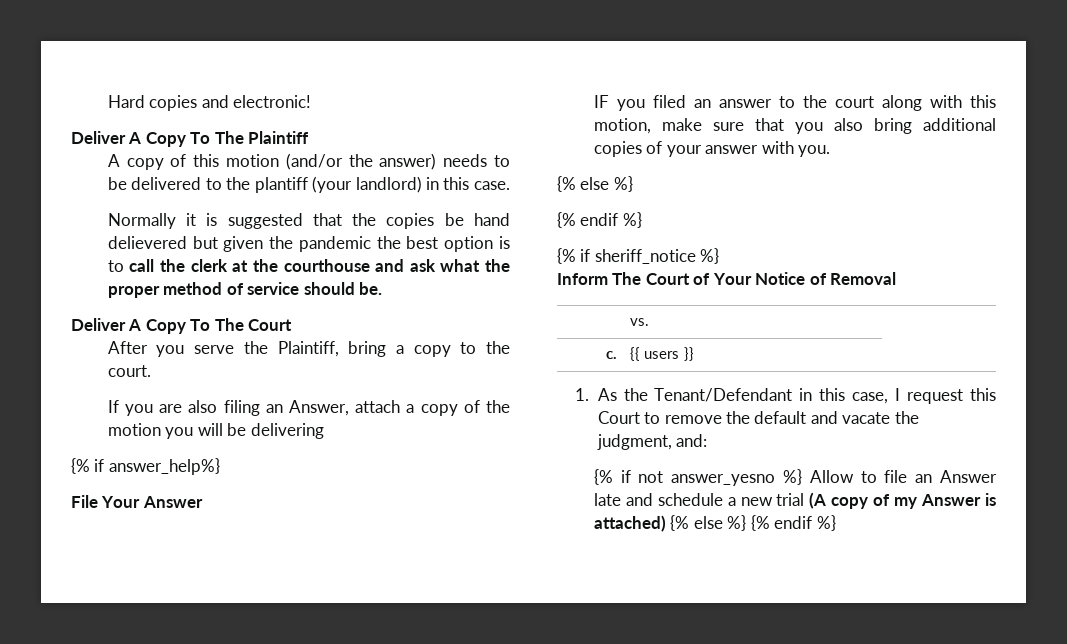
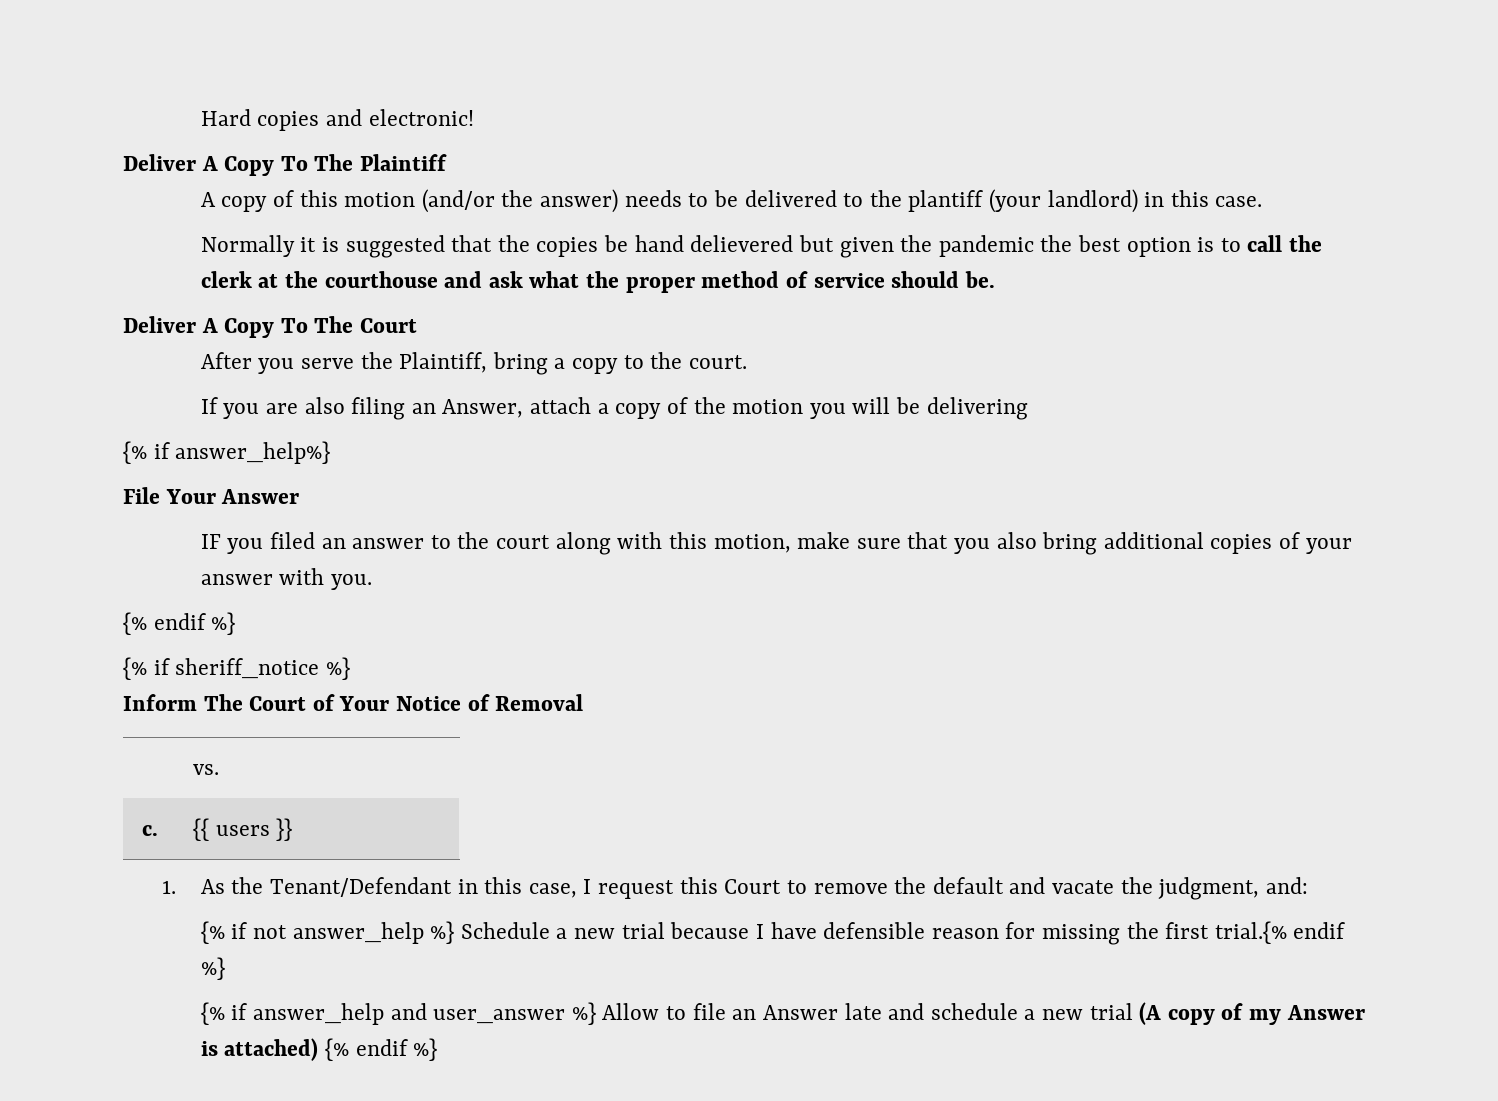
[557,176,633,192] // {% else %} -> (372, 582) none
[671,474,776,486] answer_yesno -> [292,921,1346,945] [200,957,225,980] [200,1002,566,1025] answer_help %} Schedule a new trial because I have defensible reason for missing the first trial.{% endif %} // {% if answer_help and user_answer
[693,515,770,531] else %} {% -> (349, 1049) none

